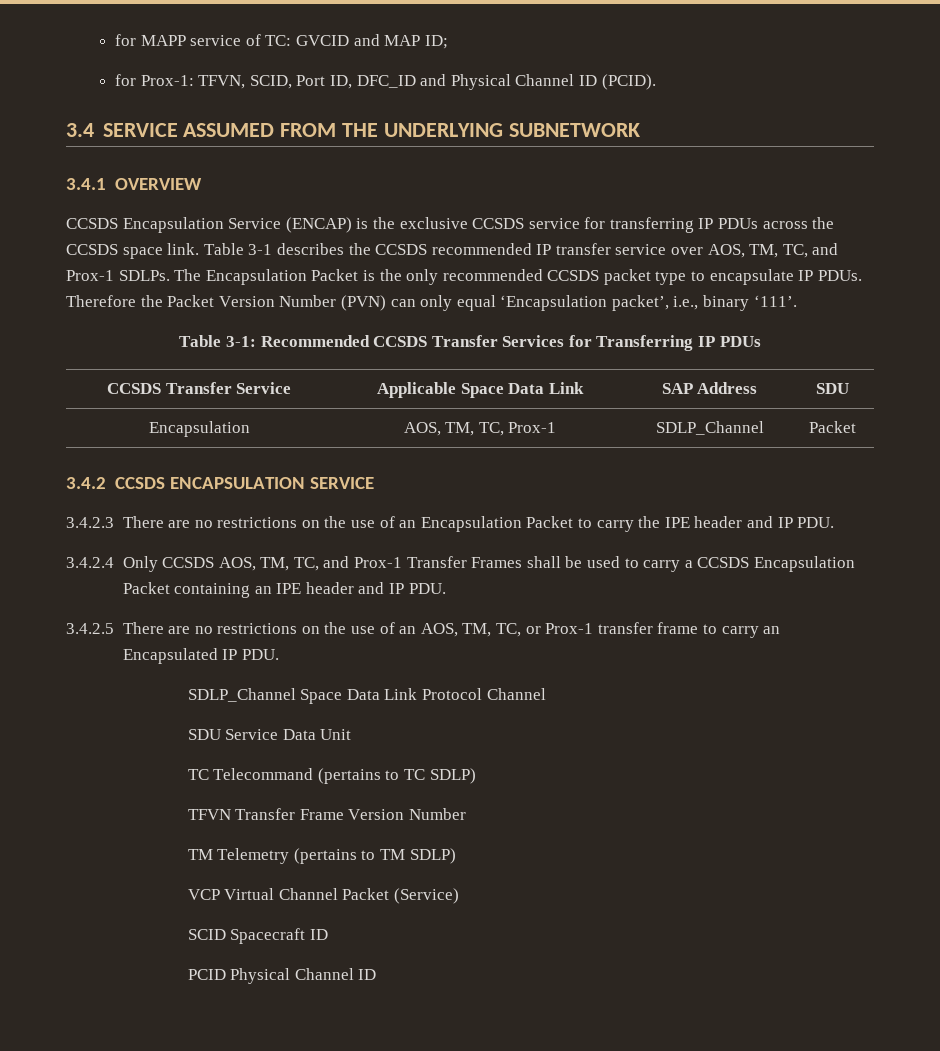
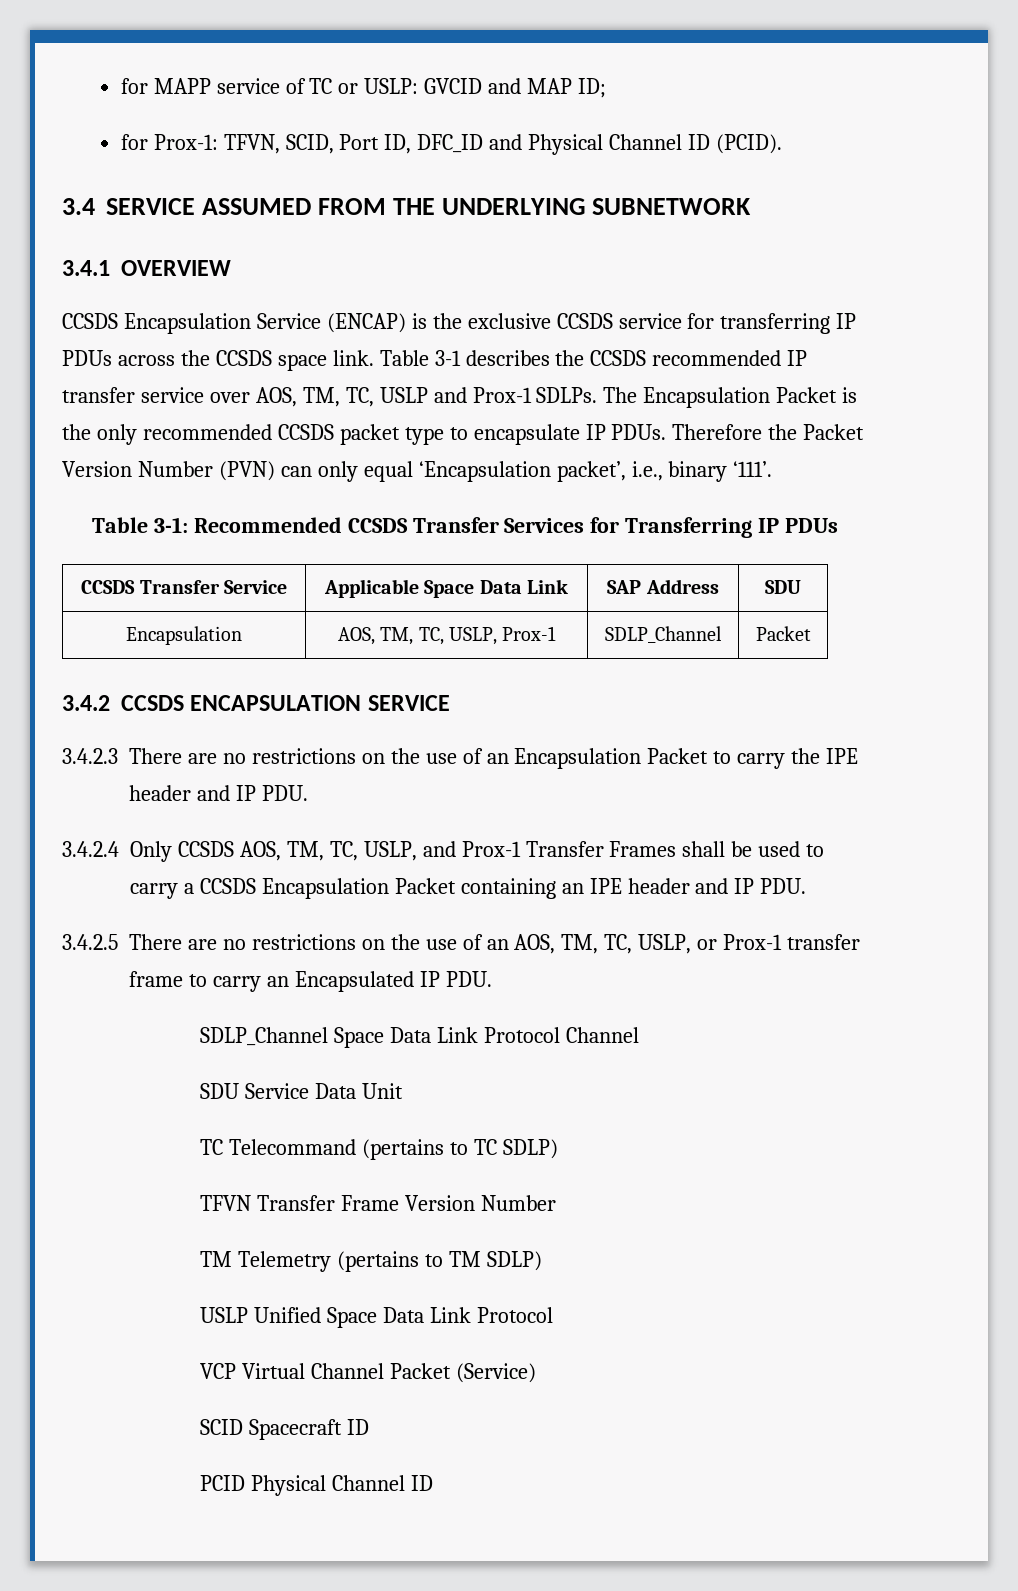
[265,35,292,46] TC: -> [309,78,419,94] TC or USLP:
(808, 251) none -> [379,387,428,403] USLP
(504, 429) none -> [448,627,497,645] USLP,
(319, 564) none -> [363,841,417,861] USLP,
(521, 630) none -> [638,934,692,954] USLP,
(456, 856) none -> [200,1307,553,1328] // USLP Unified Space Data Link Protocol

